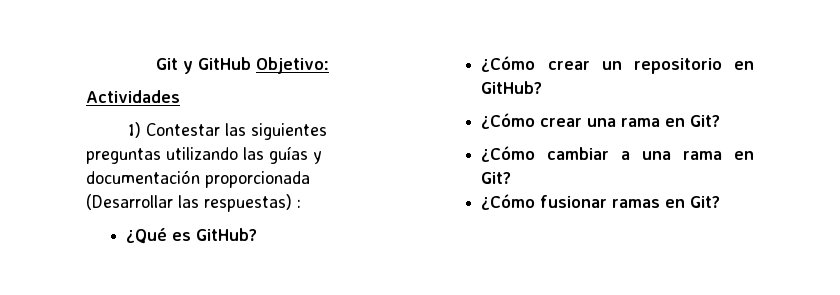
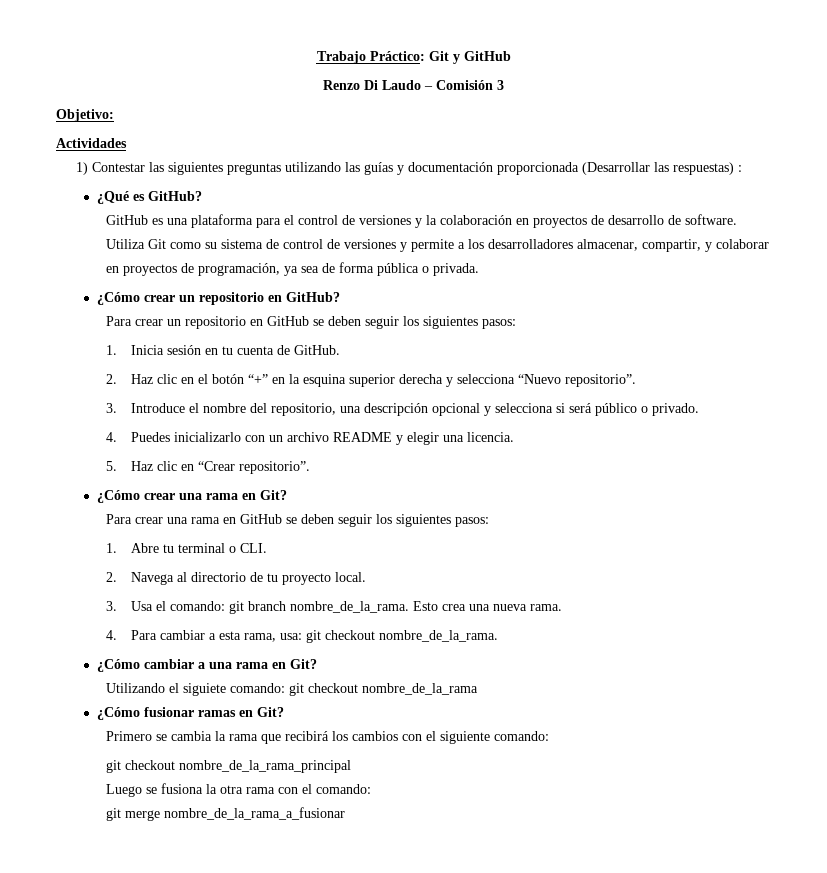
(156, 64) none -> [316,51,425,64] Trabajo Práctico:
(251, 63) none -> [323,80,504,90] // Renzo Di Laudo – Comisión 3 //
(258, 234) none -> [106,214,738,228] [106,239,770,252] [106,262,480,276] // GitHub es una plataforma para el control de versiones y la colaboración en proyectos de desarrollo de software. Utiliza Git como su sistema de control de versiones y permite a los desarrolladores almacenar, compartir, y colaborar en proyectos de programación, ya sea de forma pública o privada.
(543, 87) none -> [106,316,517,329] [106,345,341,355] [106,374,637,387] [106,403,700,416] [106,432,515,445] [106,461,311,474] // Para crear un repositorio en GitHub se deben seguir los siguientes pasos: // 1. Inicia sesión en tu cuenta de GitHub. // 2. Haz clic en el botón “+” en la esquina superior derecha y selecciona “Nuevo repositorio”. // 3. Introduce el nombre del repositorio, una descripción opcional y selecciona si será público o privado. // 4. Puedes inicializarlo con un archivo README y elegir una licencia. // 5. Haz clic en “Crear repositorio”.
(721, 121) none -> [106,514,490,527] [106,543,268,553] [106,572,367,585] [106,601,563,614] [106,630,499,643] // Para crear una rama en GitHub se deben seguir los siguientes pasos: // 1. Abre tu terminal o CLI. // 2. Navega al directorio de tu proyecto local. // 3. Usa el comando: git branch nombre_de_la_rama. Esto crea una nueva rama. // 4. Para cambiar a esta rama, usa: git checkout nombre_de_la_rama.
(512, 178) none -> [106,683,479,696] // Utilizando el siguiete comando: git checkout nombre_de_la_rama
(721, 202) none -> [106,731,550,744] [106,760,352,773] [106,783,372,797] [106,807,346,821] // Primero se cambia la rama que recibirá los cambios con el siguiente comando: // git checkout nombre_de_la_rama_principal // Luego se fusiona la otra rama con el comando: // git merge nombre_de_la_rama_a_fusionar

